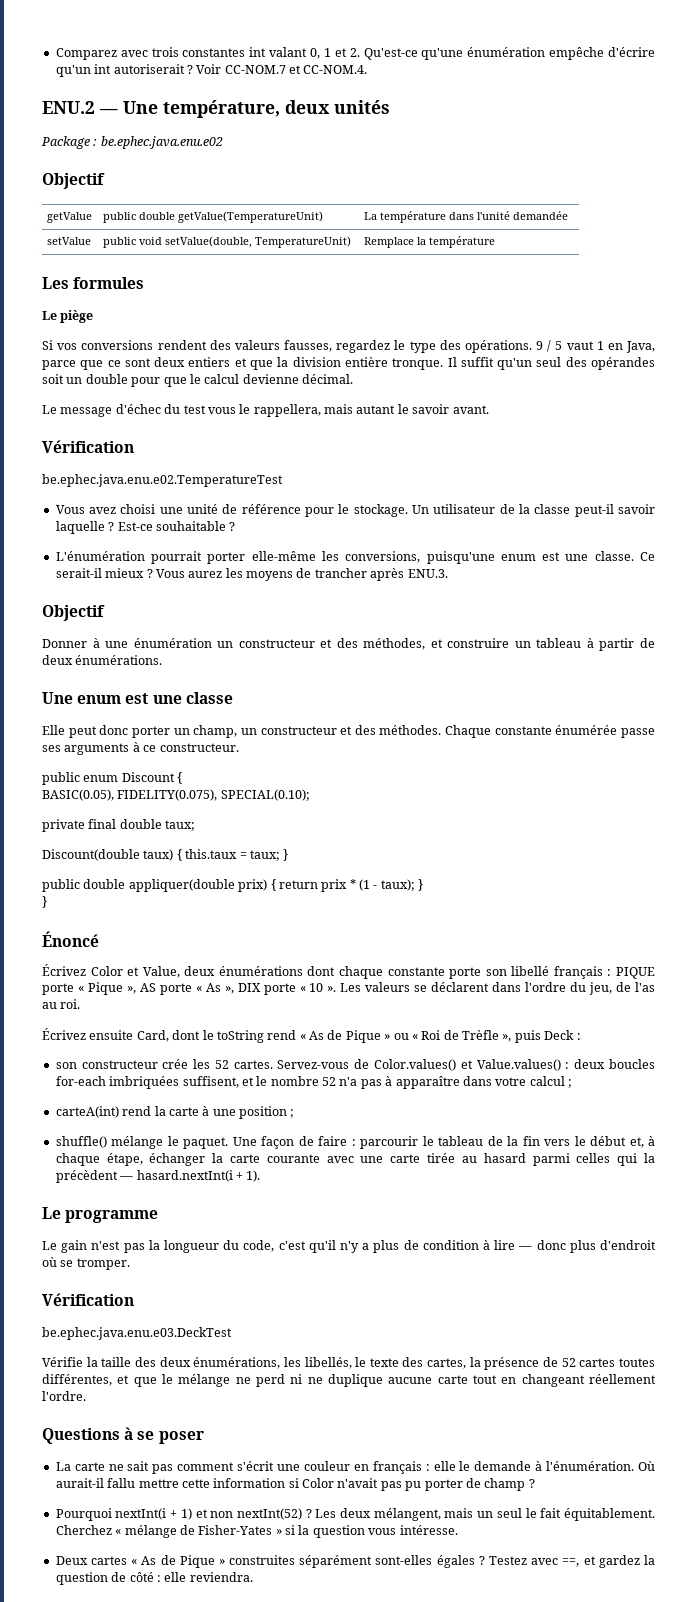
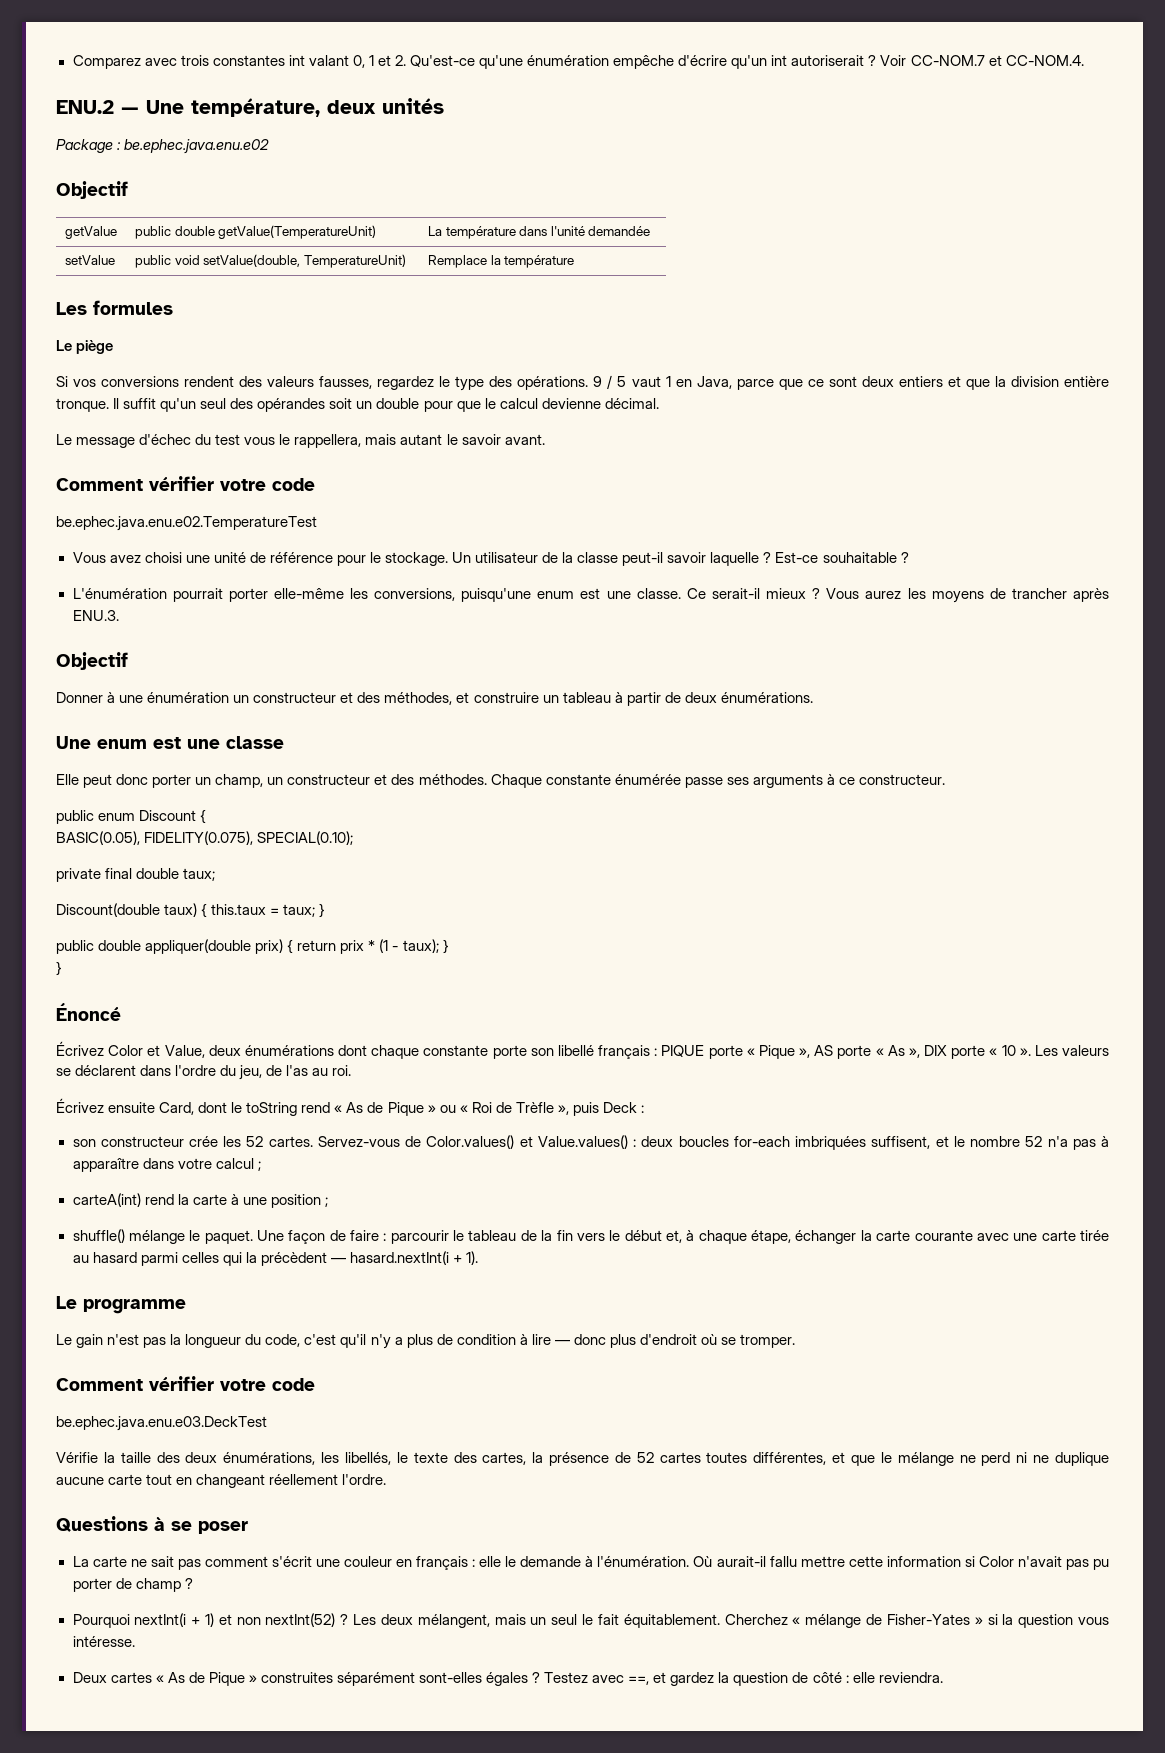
[42,440,134,453] Vérification -> [56,476,315,491] Comment vérifier votre code
[42,1293,134,1306] Vérification -> [56,1376,315,1391] Comment vérifier votre code

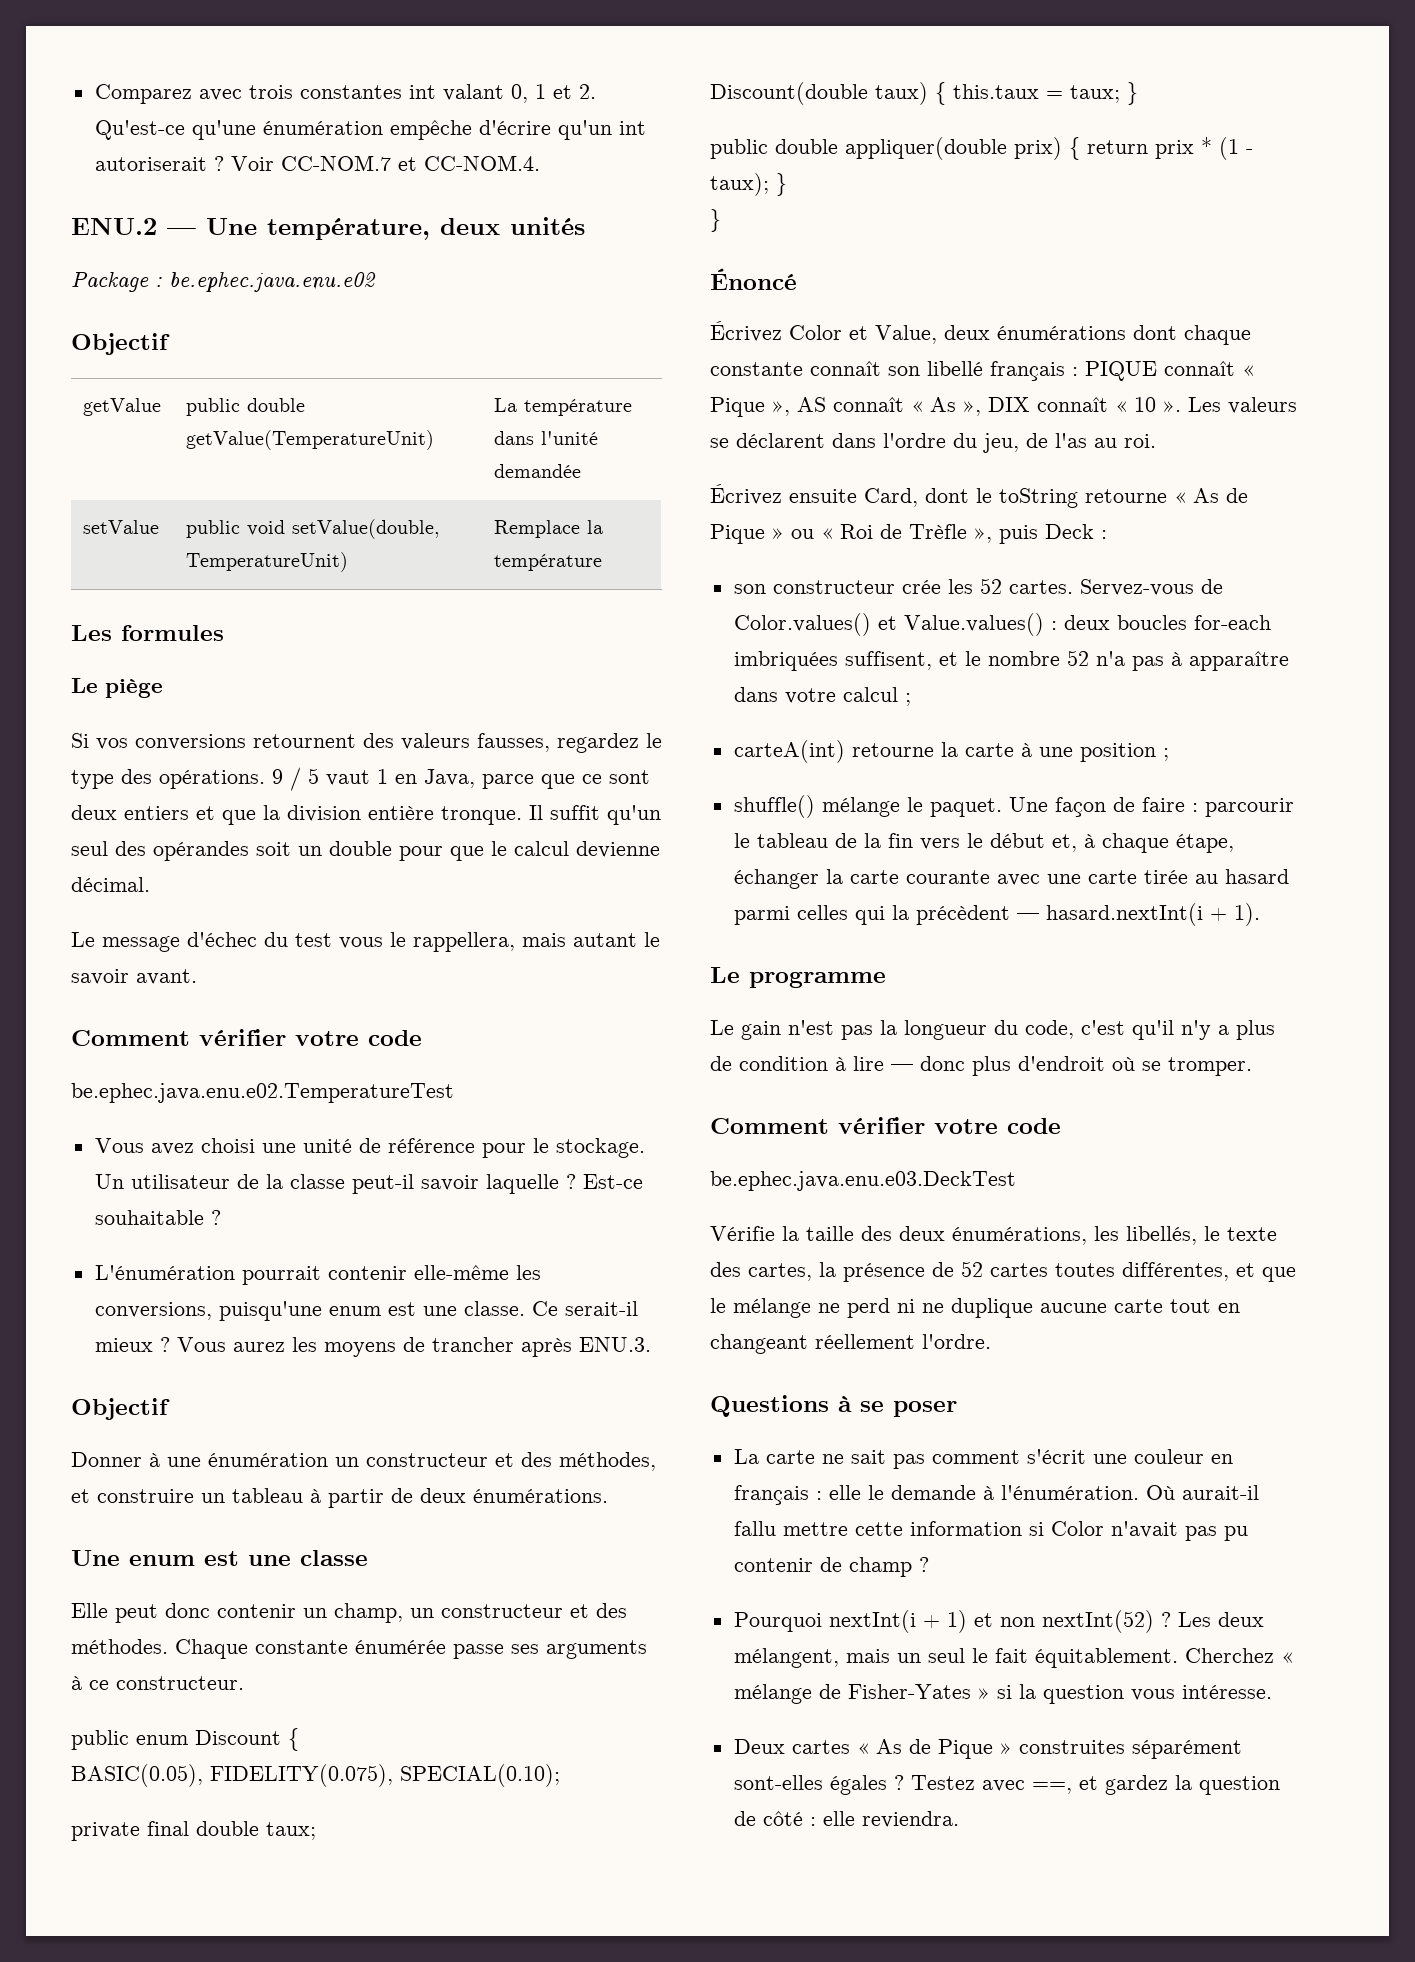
[184,376,235,387] rendent -> [253,734,356,748] retournent
[228,588,268,602] porter -> [327,1266,407,1280] contenir
[152,774,192,788] porter -> [217,1604,296,1618] contenir
[492,1045,527,1059] porte -> [810,361,881,376] connaît
[708,1045,743,1059] porte -> [1164,361,1235,376] connaît
[837,1045,872,1059] porte -> [833,397,904,412] connaît
[951,1045,986,1059] porte -> [1037,397,1108,412] connaît
[301,1102,331,1113] rend -> [1085,489,1167,503] retourne
[144,1194,174,1205] rend -> [851,743,934,757] retourne
[72,1578,112,1592] porter -> [733,1558,813,1572] contenir

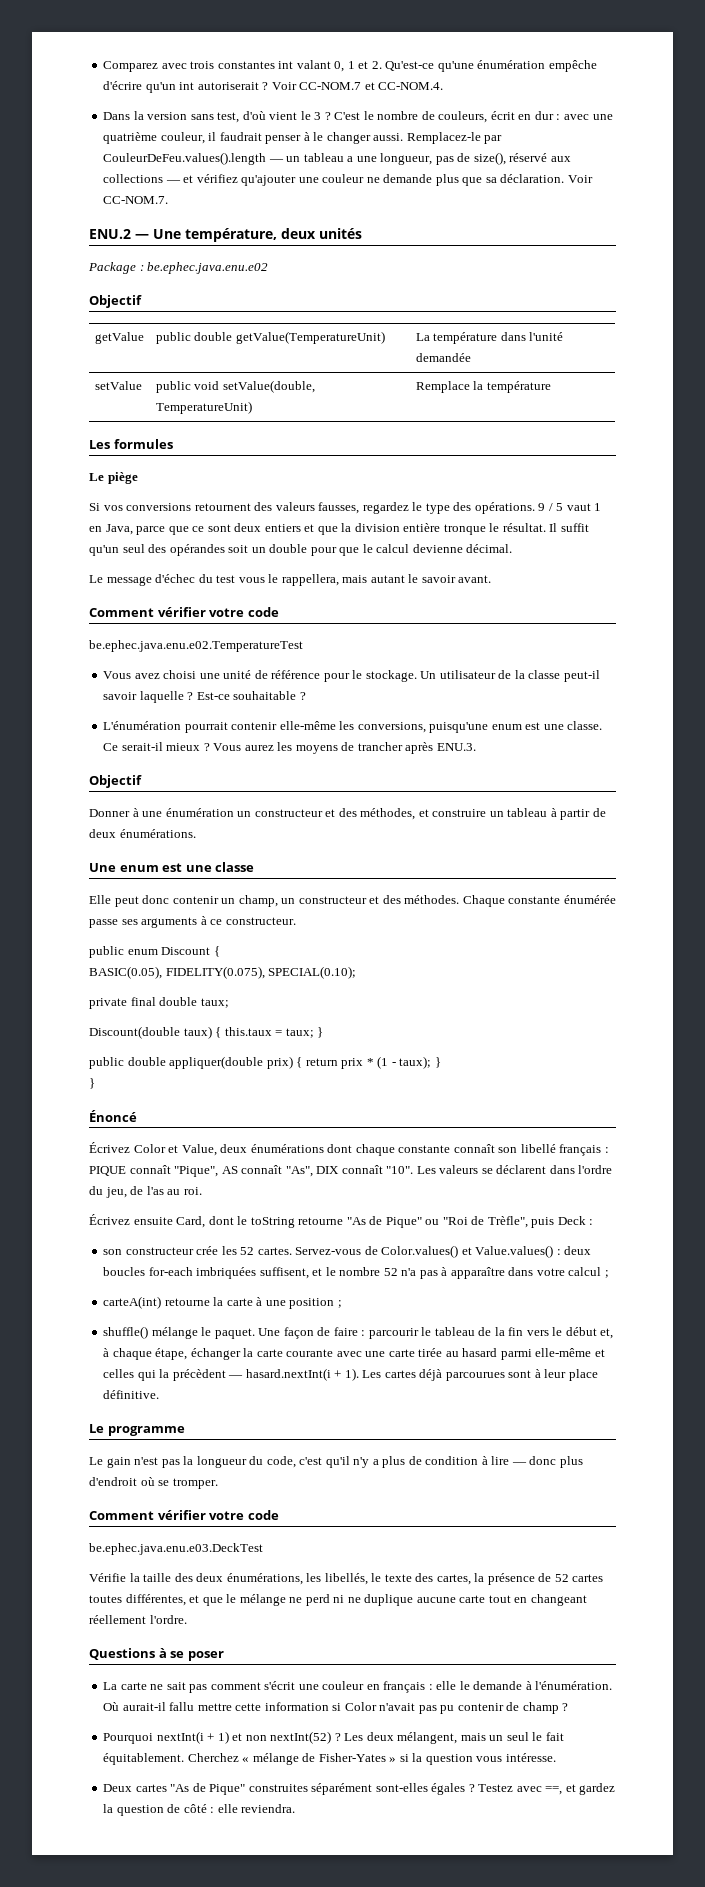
(540, 163) none -> [103,111,613,123] [103,132,503,144] [103,152,571,165] [103,174,593,186] [103,196,169,204] // Dans la version sans test, d'où vient le 3 ? C'est le nombre de couleurs, écrit en dur : avec une quatrième couleur, il faudrait penser à le changer aussi. Remplacez-le par CouleurDeFeu.values().length — un tableau a une longueur, pas de size(), réservé aux collections — et vérifiez qu'ajouter une couleur ne demande plus que sa déclaration. Voir CC-NOM.7.
[441,806,522,825] tronque. -> [443,523,546,535] tronque le résultat.
[1242,365,1254,376] [710,397,1181,417] « Pique », AS connaît « As », DIX connaît « 10 ». -> [174,1165,414,1177] "Pique", AS connaît "As", DIX connaît "10".
[1174,488,1248,503] [710,524,992,544] « As de Pique » ou « Roi de Trèfle », -> [346,1216,528,1228] "As de Pique" ou "Roi de Trèfle",
(790, 915) none -> [535,1348,605,1357] elle-même et
(1260, 914) none -> [362,1369,598,1381] [103,1390,160,1399] Les cartes déjà parcourues sont à leur place définitive.
[856,1739,1012,1759] « As de Pique » -> [170,1783,246,1795] "As de Pique"

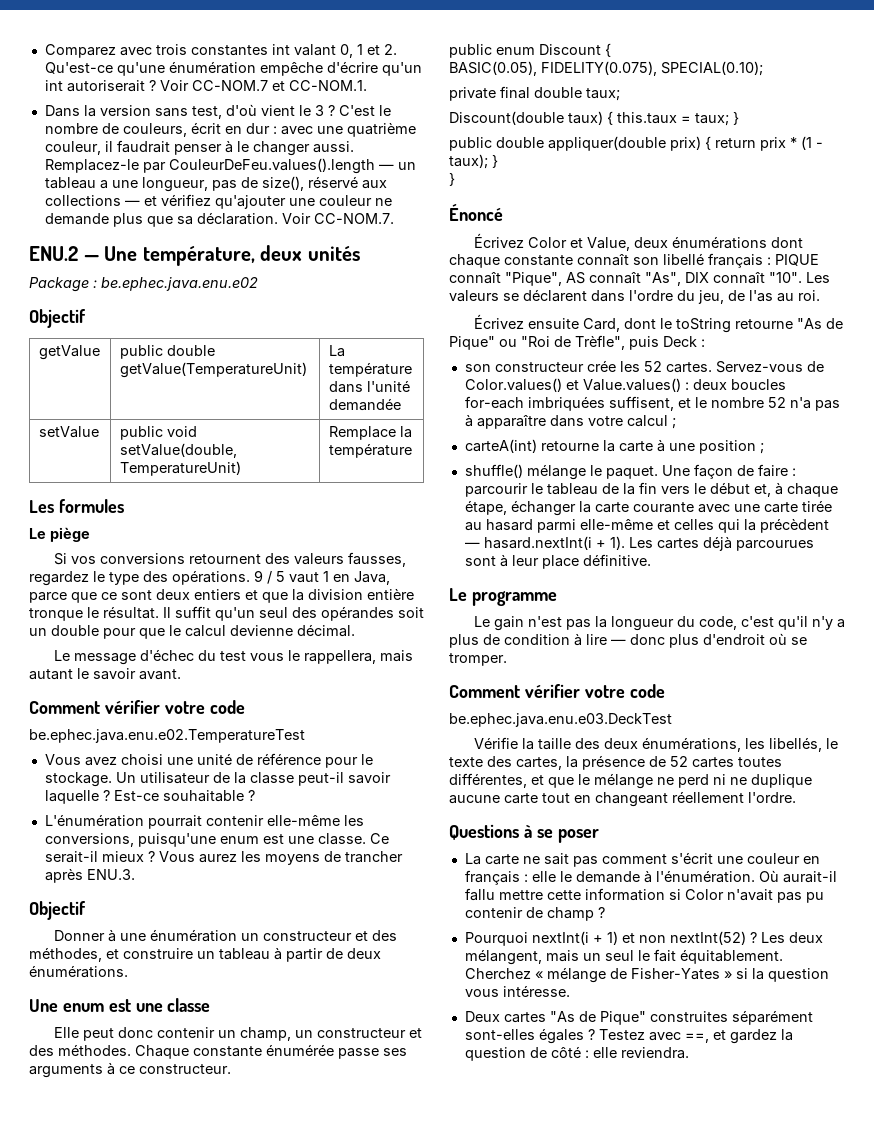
[378,82,444,90] CC-NOM.4. -> [288,80,367,91] CC-NOM.1.

